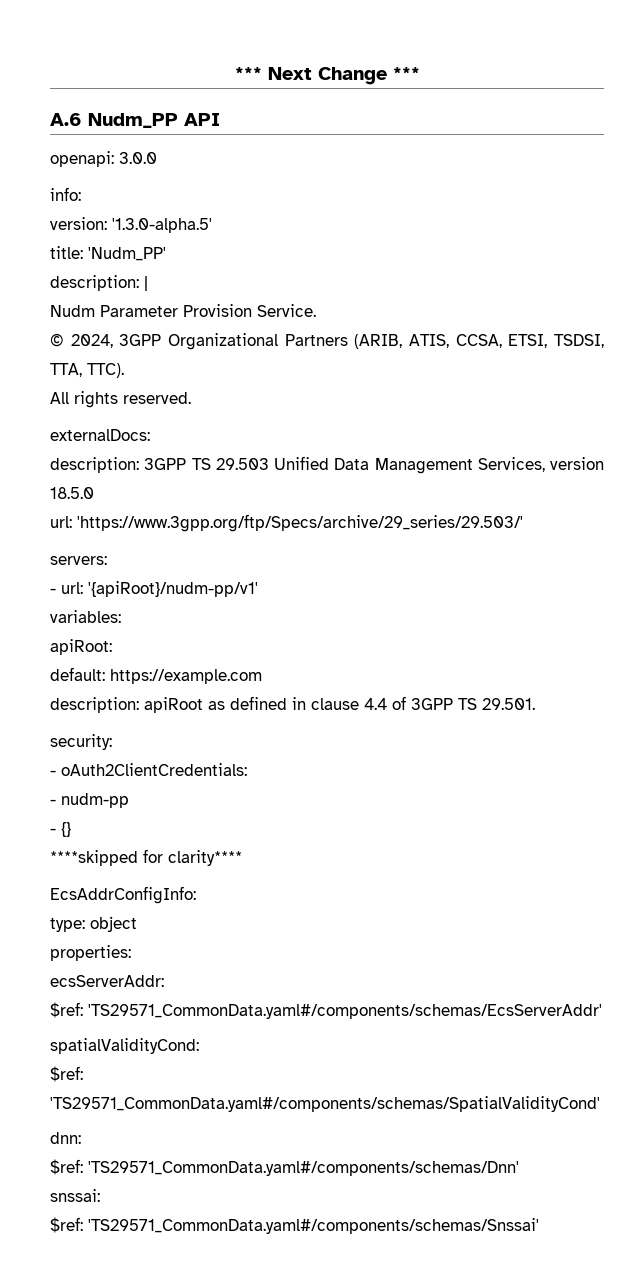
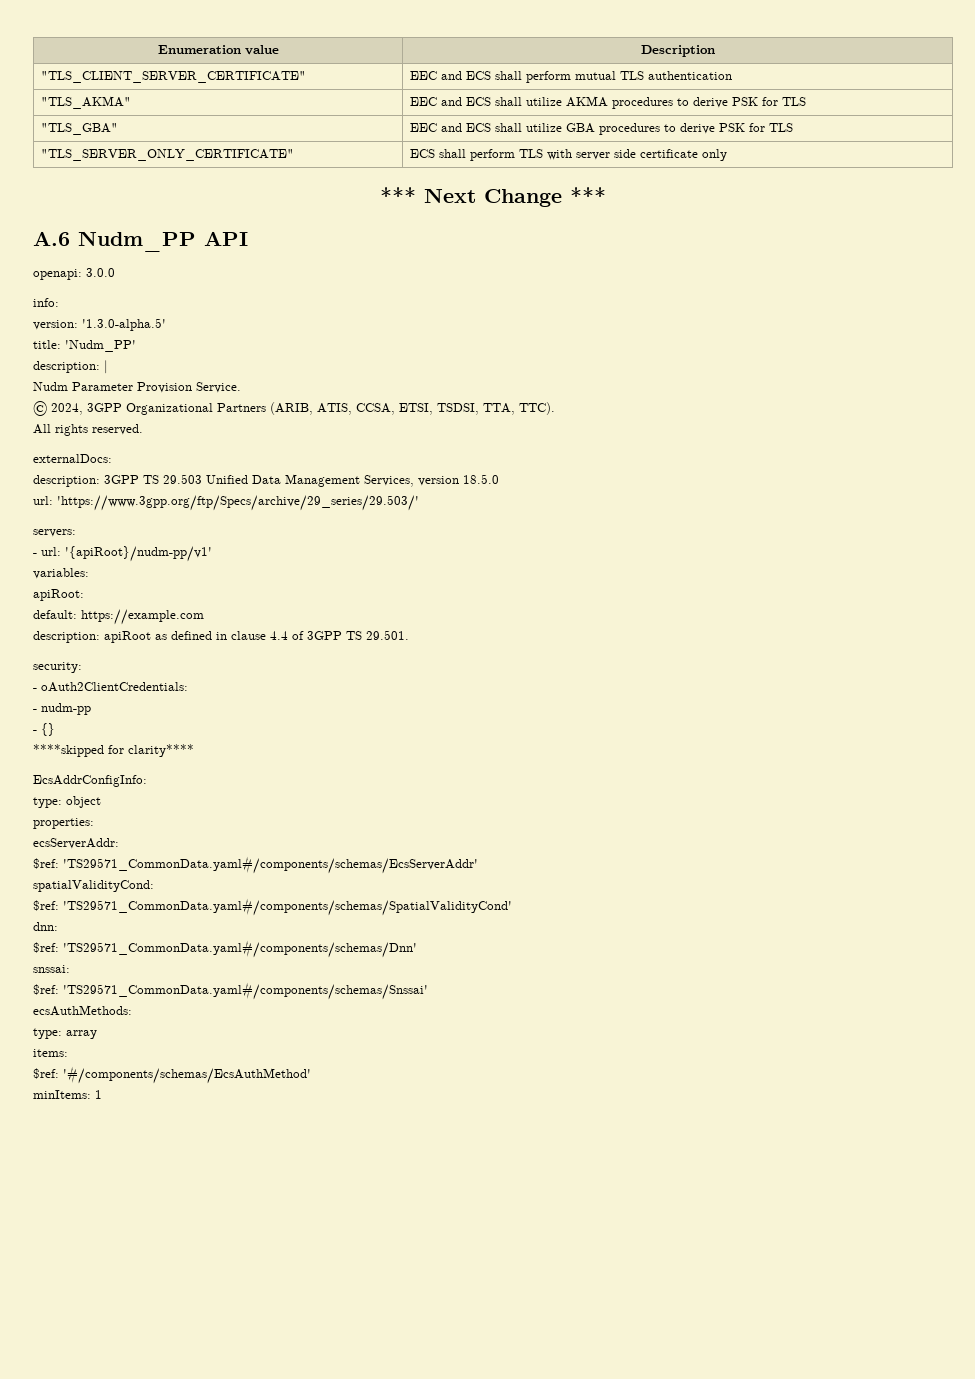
(234, 73) none -> [157,45,279,55] [640,45,715,57] [41,71,307,83] [410,71,733,83] [41,96,132,109] [410,96,807,109] [41,123,119,135] [410,123,794,135] [41,149,295,161] [410,149,728,161] Enumeration value | Description // "TLS_CLIENT_SERVER_CERTIFICATE" | EEC and ECS shall perform mutual TLS authentication // "TLS_AKMA" | EEC and ECS shall utilize AKMA procedures to derive PSK for TLS // "TLS_GBA" | EEC and ECS shall utilize GBA procedures to derive PSK for TLS // "TLS_SERVER_ONLY_CERTIFICATE" | ECS shall perform TLS with server side certificate only //
(539, 1226) none -> [33,1005,132,1016] [33,1028,97,1039] [33,1049,68,1057] [33,1066,311,1084] [33,1090,102,1099] // ecsAuthMethods: // type: array // items: // $ref: '#/components/schemas/EcsAuthMethod' // minItems: 1

